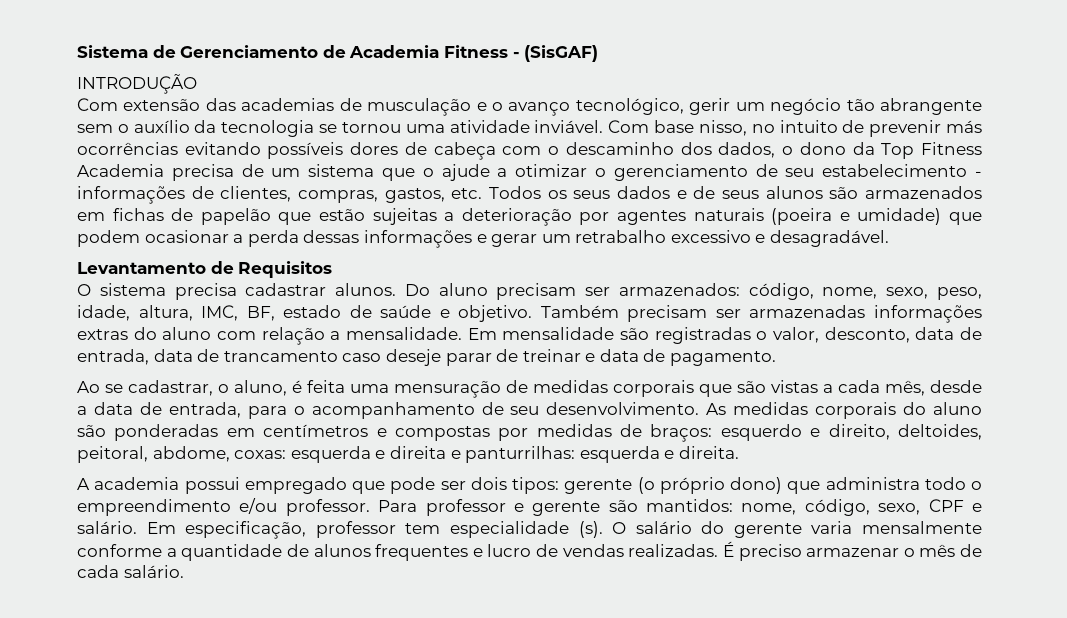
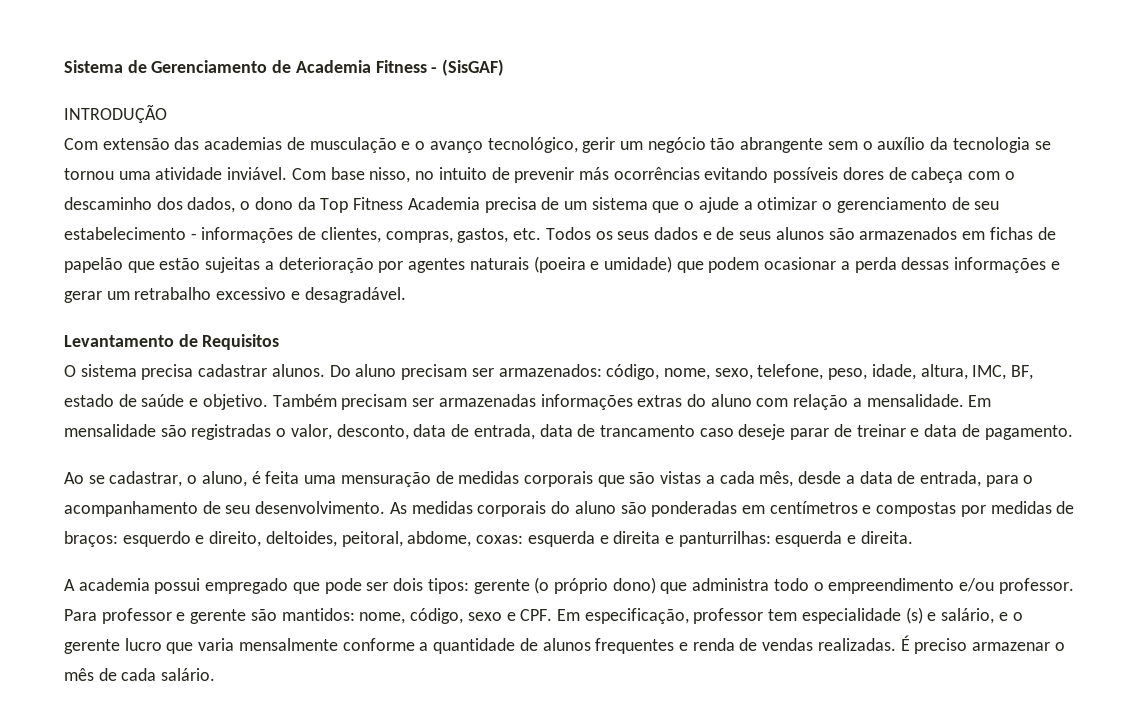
(929, 293) none -> [757,364,824,380] telefone,
[878,499,982,515] [77,521,137,534] sexo, CPF e salário. -> [467,609,553,621] sexo e CPF.
[578,521,802,538] (s). O salário do gerente -> [905,607,1023,624] [64,638,194,654] (s) e salário, e o gerente lucro que
[487,544,532,557] lucro -> [692,638,735,651] renda

